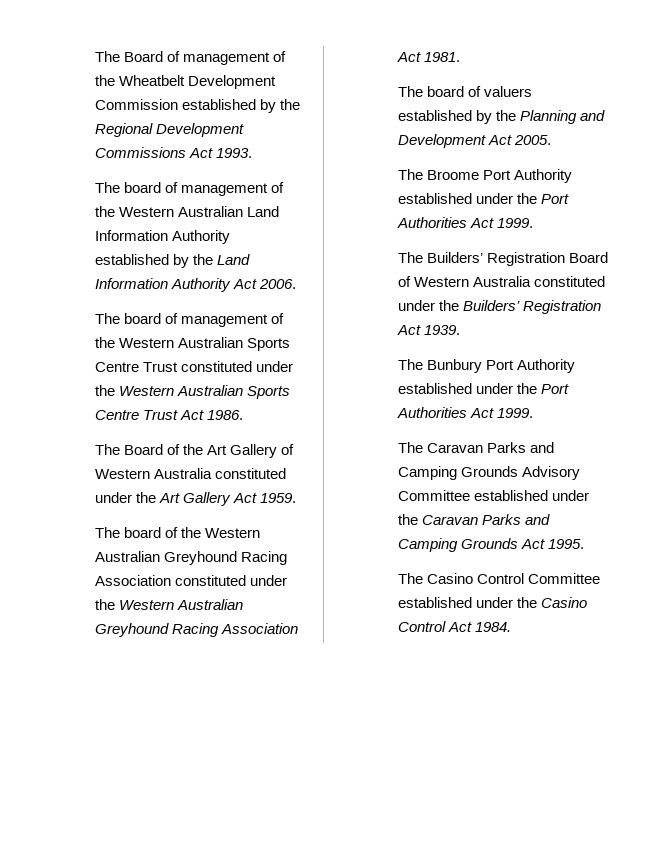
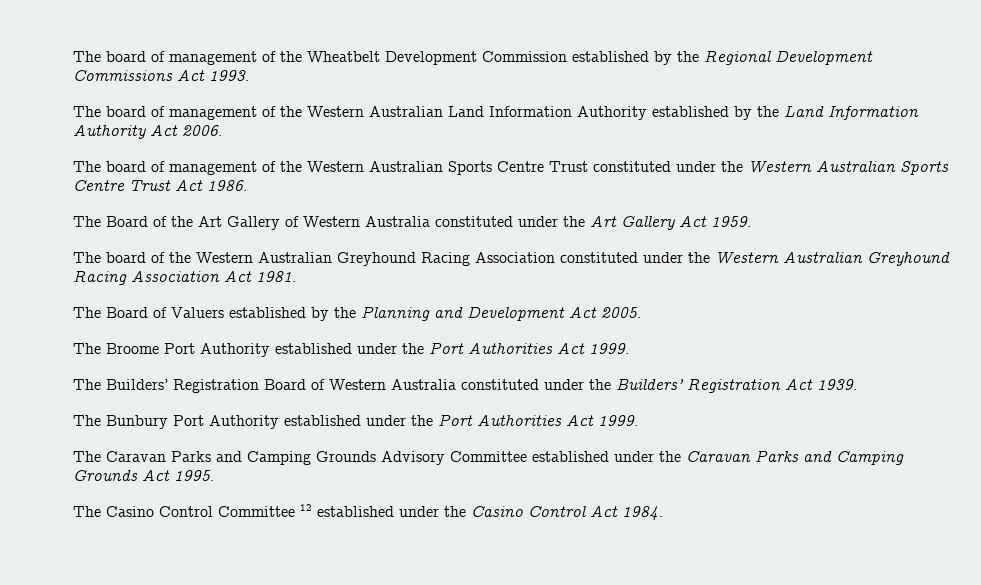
[94,51,163,62] The Board -> [72,51,146,62] The board
[426,86,532,97] board of valuers -> [105,307,224,318] Board of Valuers
(600, 578) none -> [299,504,312,511] 12

